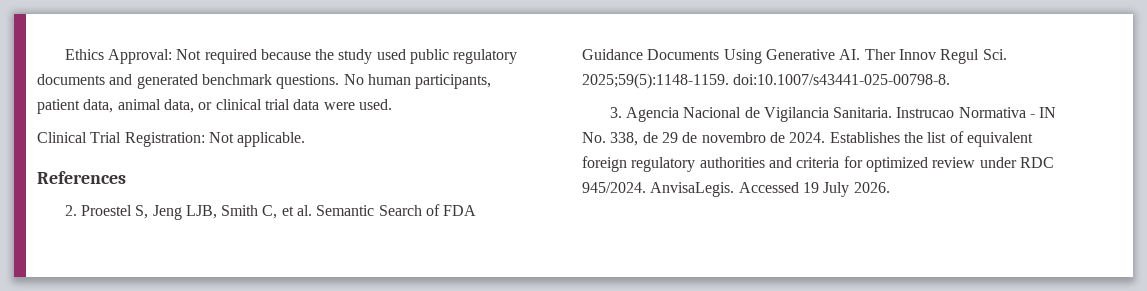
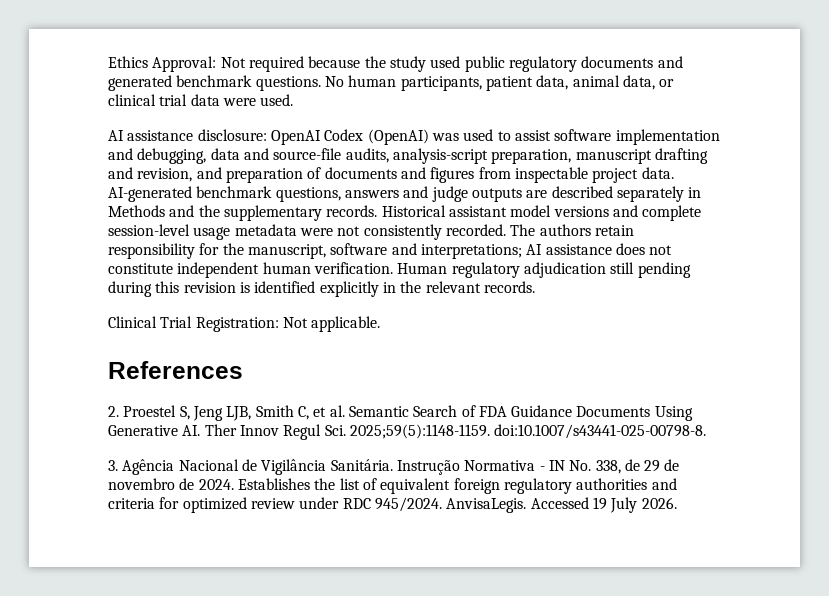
(392, 104) none -> [108,129,720,145] [108,148,708,164] [108,167,674,183] [108,186,702,202] [108,205,702,221] [108,224,634,240] [108,243,673,259] [108,262,691,278] [108,281,535,297] // AI assistance disclosure: OpenAI Codex (OpenAI) was used to assist software implementation and debugging, data and source-file audits, analysis-script preparation, manuscript drafting and revision, and preparation of documents and figures from inspectable project data. AI-generated benchmark questions, answers and judge outputs are described separately in Methods and the supplementary records. Historical assistant model versions and complete session-level usage metadata were not consistently recorded. The authors retain responsibility for the manuscript, software and interpretations; AI assistance does not constitute independent human verification. Human regulatory adjudication still pending during this revision is identified explicitly in the relevant records.
[625,107,679,122] Agencia -> [122,459,175,475] Agência
[763,107,955,122] Vigilancia Sanitaria. Instrucao -> [261,459,460,475] Vigilância Sanitária. Instrução

